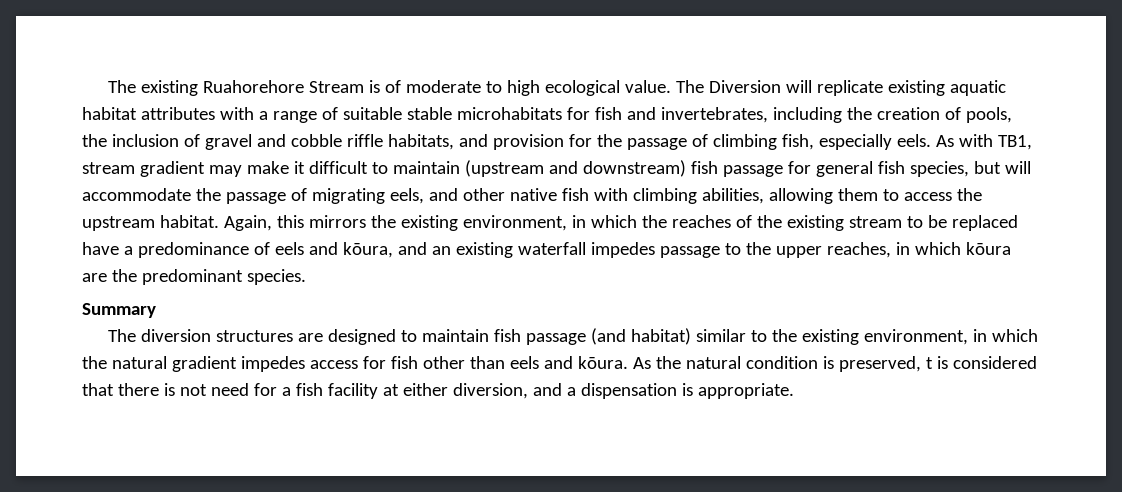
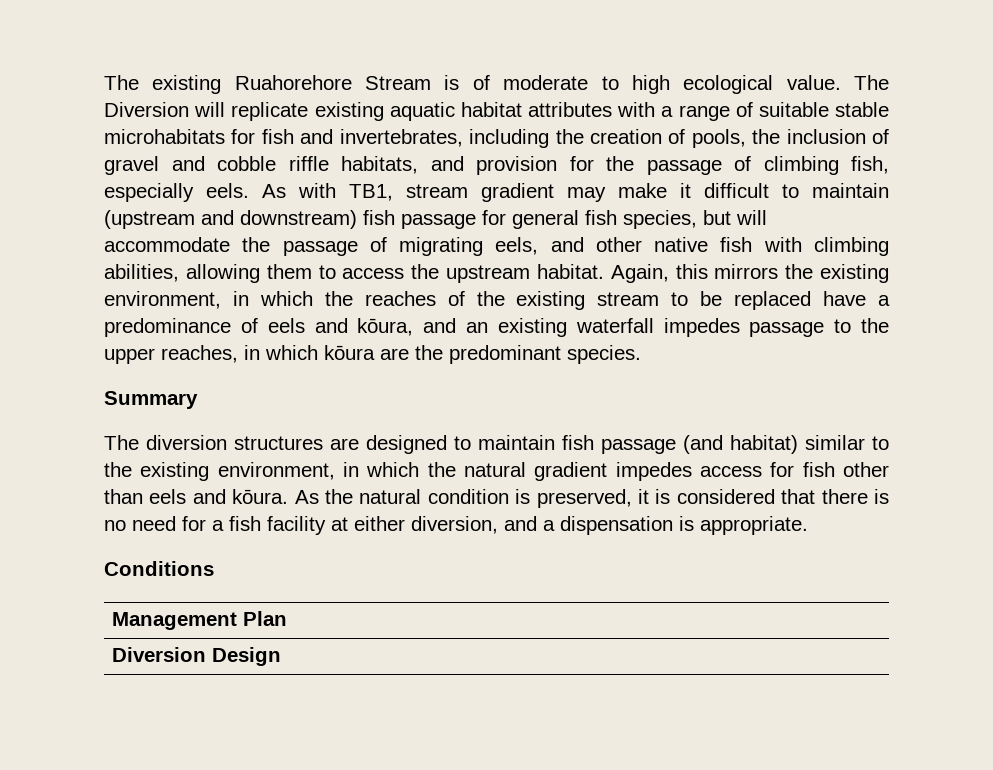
[925,357,933,369] t -> [637,489,649,504] it
[179,384,207,396] not -> [104,520,126,531] no
(794, 391) none -> [104,561,214,576] [112,611,288,630] [112,647,282,666] // Conditions // Management Plan // Diversion Design

